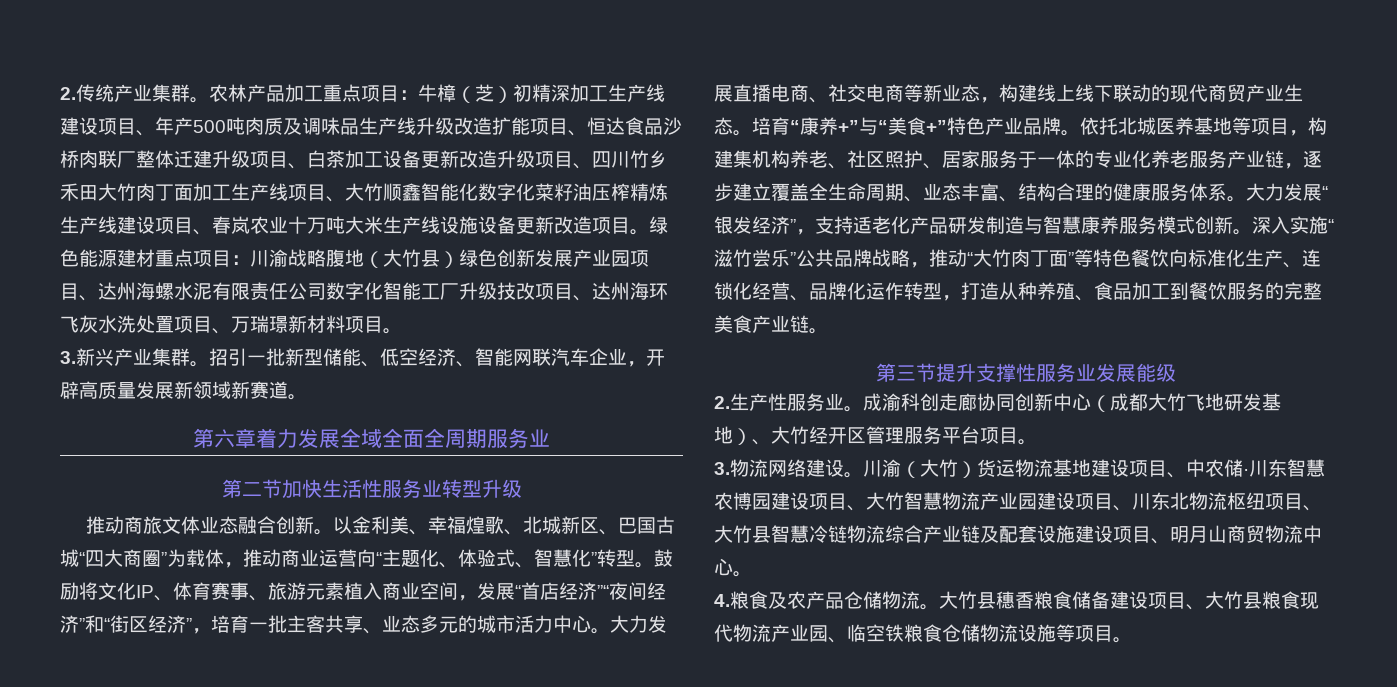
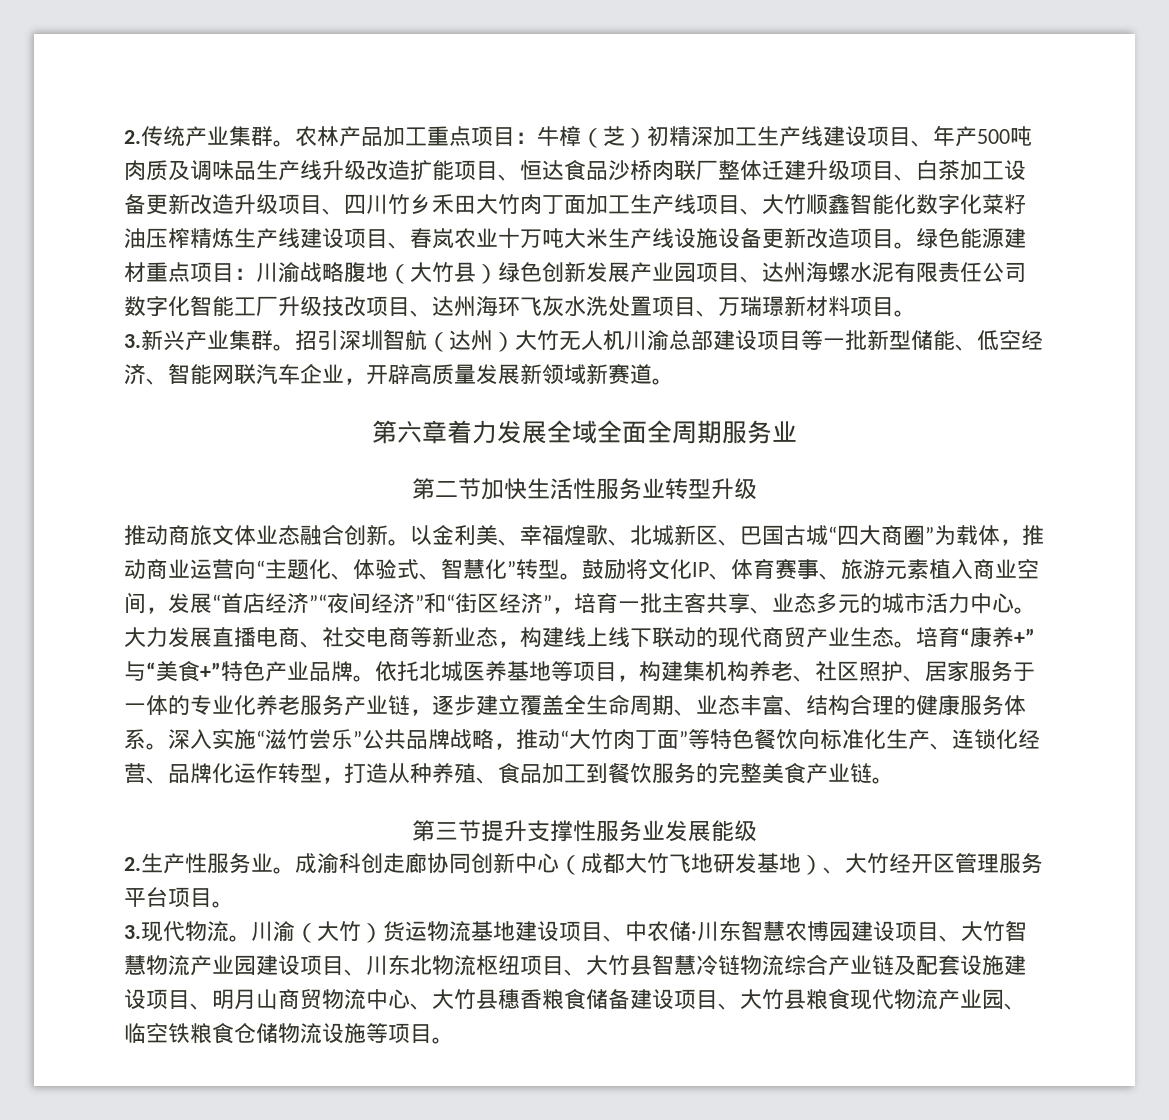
(247, 357) none -> [339,329,823,352] 深圳智航（达州）大竹无人机川渝总部建设项目等
[1246,183,1328,201] [714,216,1252,235] 大力发展“银发经济”，支持适老化产品研发制造与智慧康养服务模式创新。 -> (168, 746) none
[730,459,844,477] 物流网络建设 -> [141,921,229,942] 现代物流
[733,571,752,577] [714,591,939,610] 。 // 4.粮食及农产品仓储物流。 -> [410,1003,432,1010] 、

